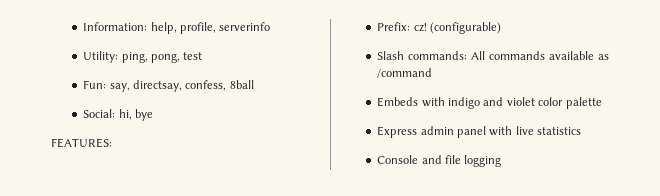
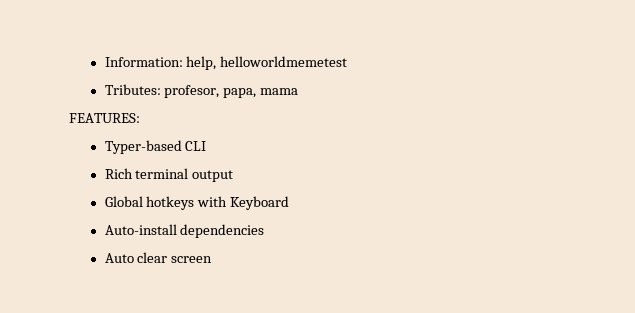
[180,22,271,34] [83,51,203,63] [83,80,254,92] [83,109,154,121] [51,138,112,148] [377,22,502,34] [377,51,609,60] [377,68,433,78] [377,97,602,109] [377,126,582,138] [377,155,502,167] profile, serverinfo // Utility: ping, pong, test // Fun: say, directsay, confess, 8ball // Social: hi, bye // FEATURES: // Prefix: cz! (configurable) // Slash commands: All commands available as /command // Embeds with indigo and violet color palette // Express admin panel with live statistics // Console and file logging -> [220,56,348,67] [104,84,299,98] [69,113,140,123] [104,140,207,154] [104,168,234,182] [104,196,290,210] [104,224,265,238] [104,252,213,263] helloworldmemetest // Tributes: profesor, papa, mama // FEATURES: // Typer-based CLI // Rich terminal output // Global hotkeys with Keyboard // Auto-install dependencies // Auto clear screen

